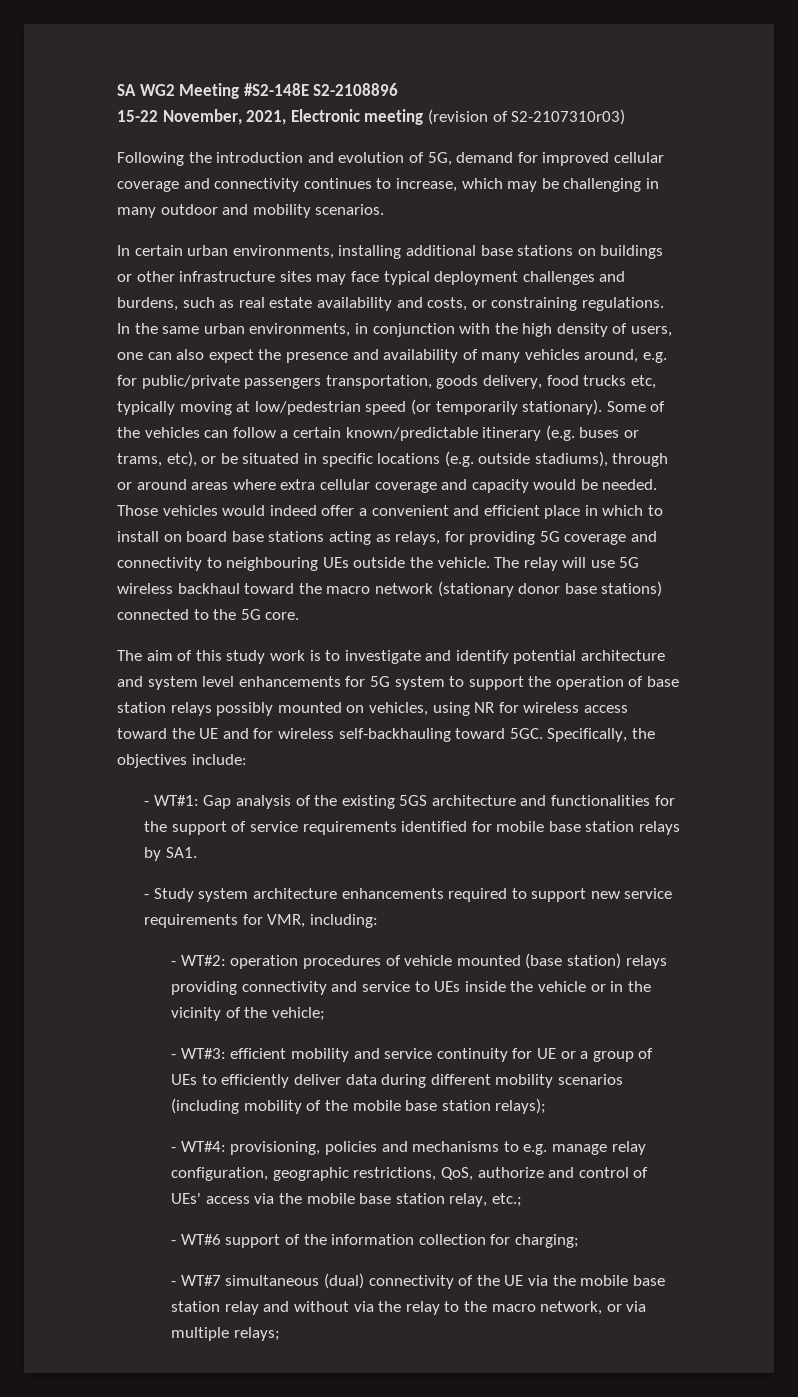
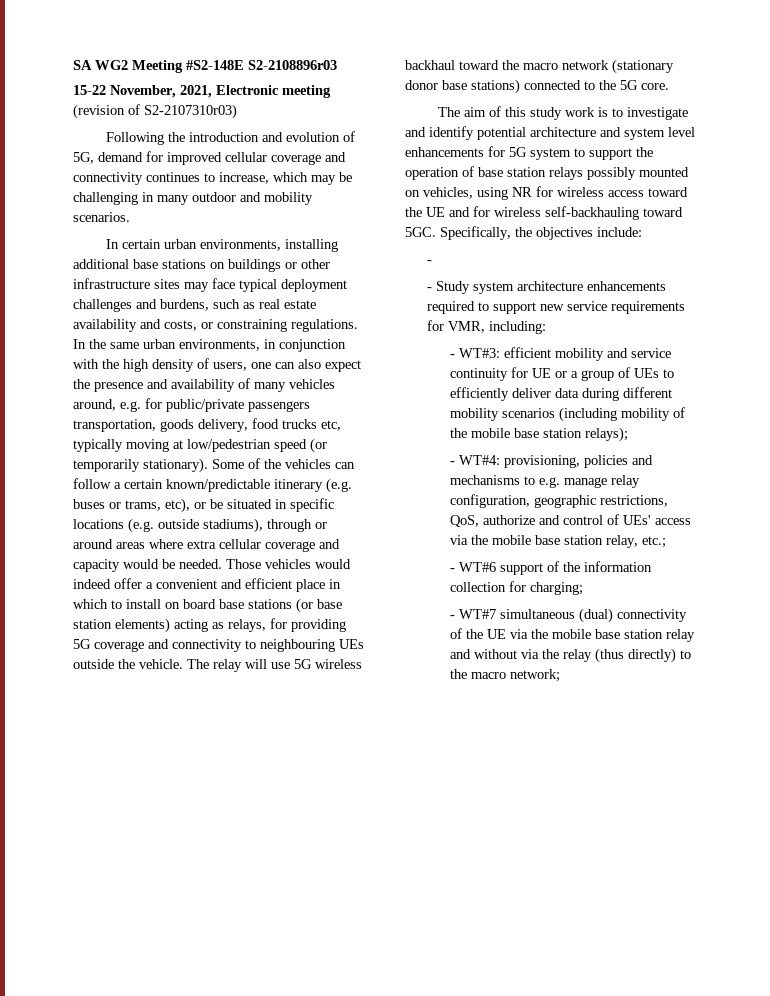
[313,83,399,96] S2-2108896 -> [248,60,337,70] S2-2108896r03
(325, 536) none -> [296,598,342,613] [73,618,170,633] (or base station elements)
[153,795,675,809] [144,821,681,835] [144,847,197,861] WT#1: Gap analysis of the existing 5GS architecture and functionalities for the support of service requirements identified for mobile base station relays by SA1. -> (433, 262) none
[171,953,667,969] [171,981,651,995] [171,1007,326,1021] // - WT#2: operation procedures of vehicle mounted (base station) relays providing connectivity and service to UEs inside the vehicle or in the vicinity of the vehicle; -> (547, 327) none
(440, 1308) none -> [594,648,676,663] (thus directly)
[540,1301,647,1315] [171,1327,280,1341] network, or via multiple relays; -> [509,669,560,682] network;

